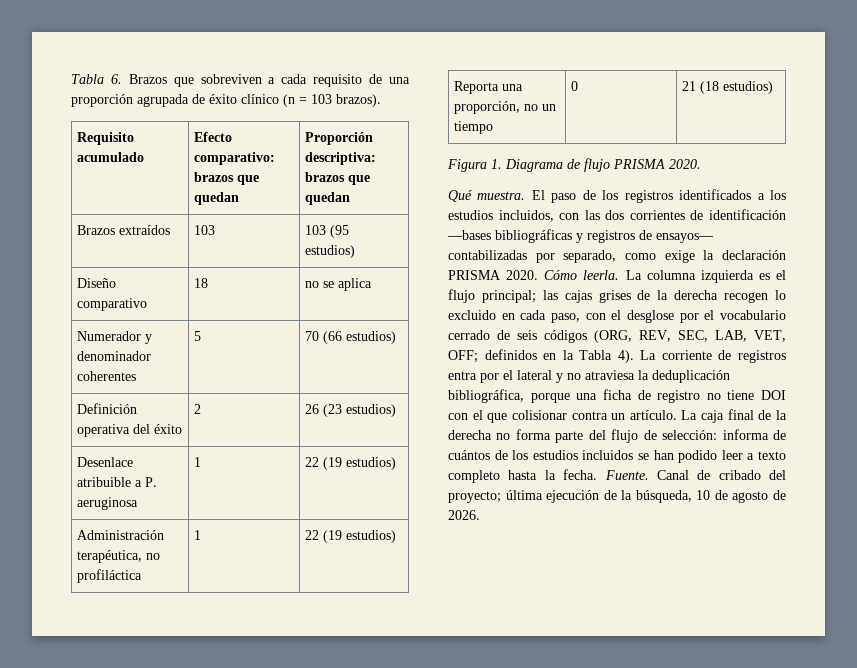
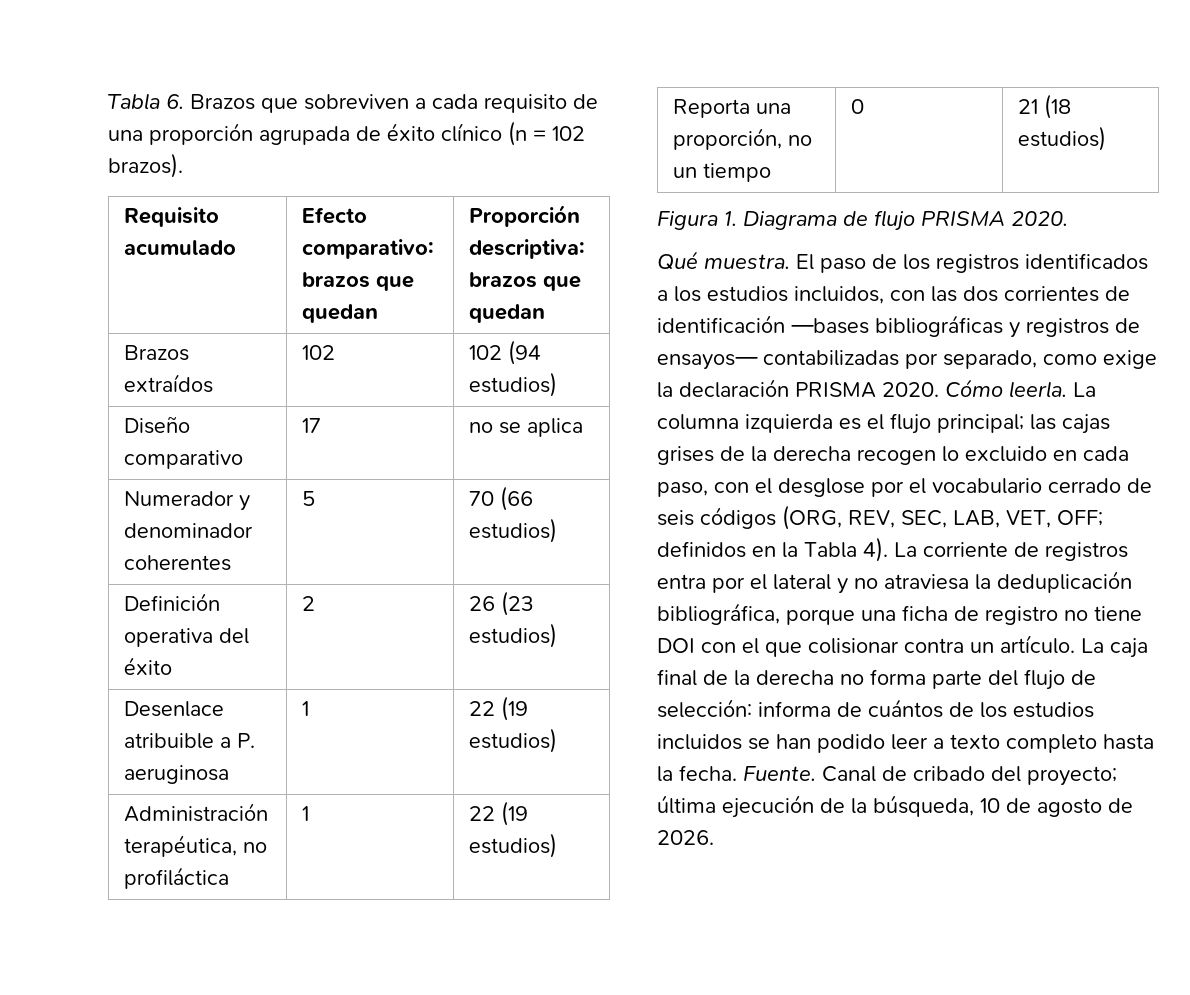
[311,94,332,104] 103 -> [552,126,585,141] 102
[194,225,216,235] [305,225,350,238] 103 | 103 (95 -> [302,345,336,360] [469,340,542,365] 102 | 102 (94
[194,278,209,288] 18 -> [302,418,322,433] 17

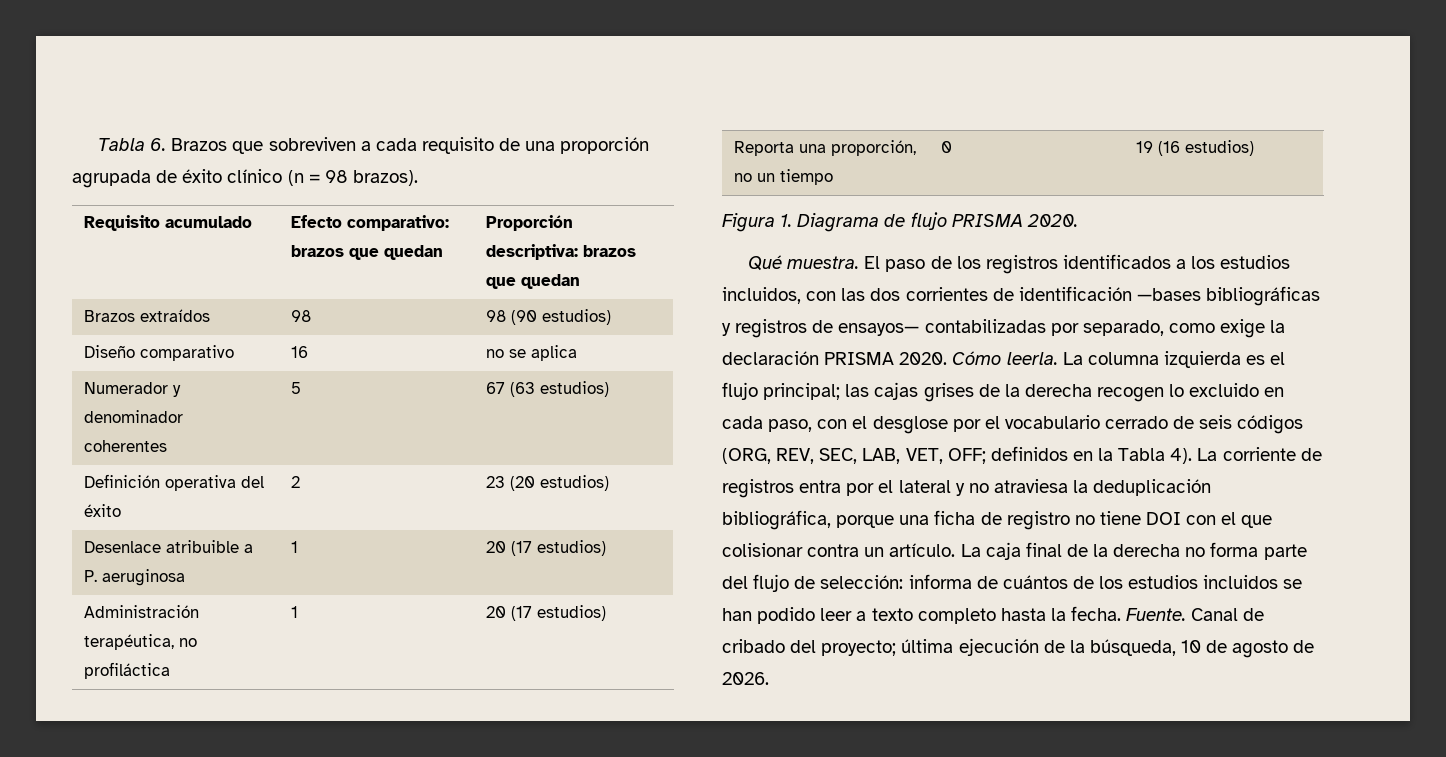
[552,126,585,141] 102 -> [324,170,348,183] 98
[302,345,336,360] [469,340,542,365] 102 | 102 (94 -> [290,310,311,322] [485,310,537,325] 98 | 98 (90
[302,418,322,433] 17 -> [290,346,308,358] 16
[469,486,534,511] 70 (66 -> [485,382,535,397] 67 (63
[469,591,535,616] 26 (23 -> [485,476,535,491] 23 (20
[469,696,529,721] 22 (19 -> [485,541,532,556] 20 (17
[469,801,529,826] 22 (19 -> [485,606,532,621] 20 (17
[1018,94,1072,119] 21 (18 -> [1135,141,1180,156] 19 (16

